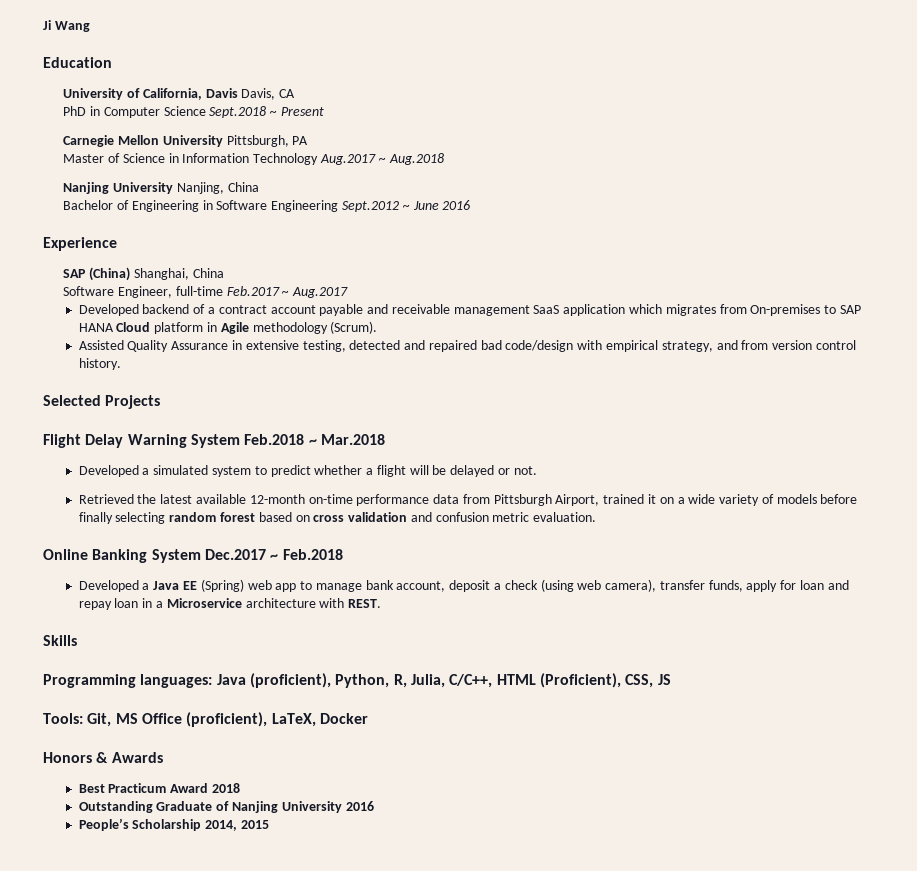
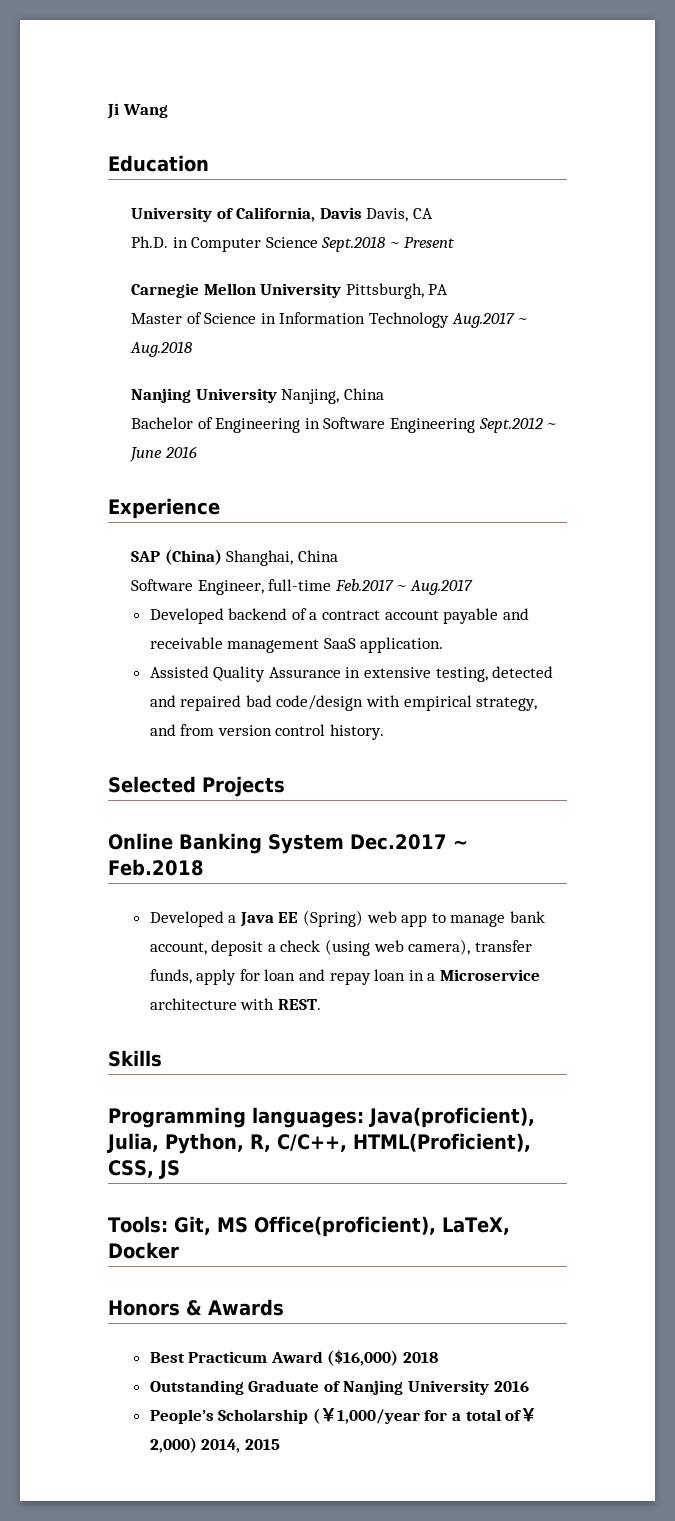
[63,106,87,116] PhD -> [130,236,168,248] Ph.D.
[563,304,861,316] [78,321,378,334] application which migrates from On-premises to SAP HANA Cloud platform in Agile methodology (Scrum). -> [360,637,444,653] application.
[43,434,385,448] [78,465,537,477] [78,494,858,506] [78,512,597,524] // Flight Delay Warning System Feb.2018 ~ Mar.2018 // Developed a simulated system to predict whether a flight will be delayed or not. // Retrieved the latest available 12-month on-time performance data from Pittsburgh Airport, trained it on a wide variety of models before finally selecting random forest based on cross validation and confusion metric evaluation. -> (285, 786) none
[216,673,621,688] Java (proficient), Python, R, Julia, C/C++, HTML (Proficient), -> [369,1107,535,1128] [107,1133,531,1154] Java(proficient), Julia, Python, R, C/C++, HTML(Proficient),
[141,712,268,727] Office (proficient), -> [253,1216,436,1237] Office(proficient),
(209, 788) none -> [327,1350,399,1366] ($16,000)
(202, 825) none -> [312,1408,538,1424] [149,1437,197,1453] (￥1,000/year for a total of￥2,000)

